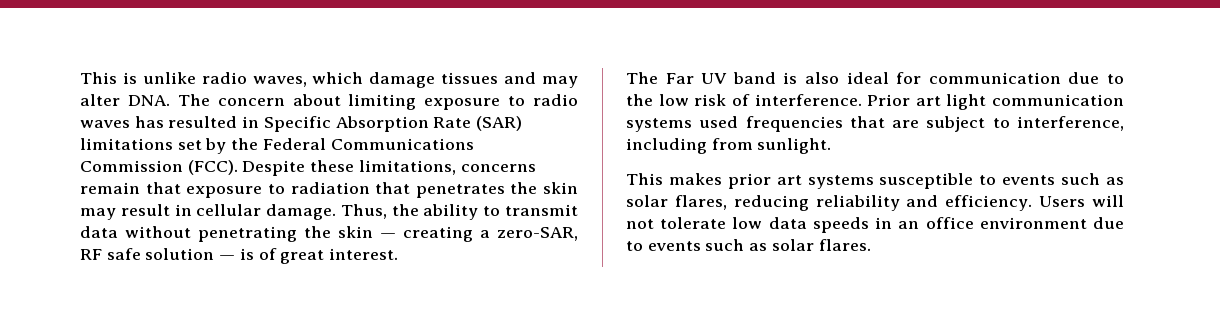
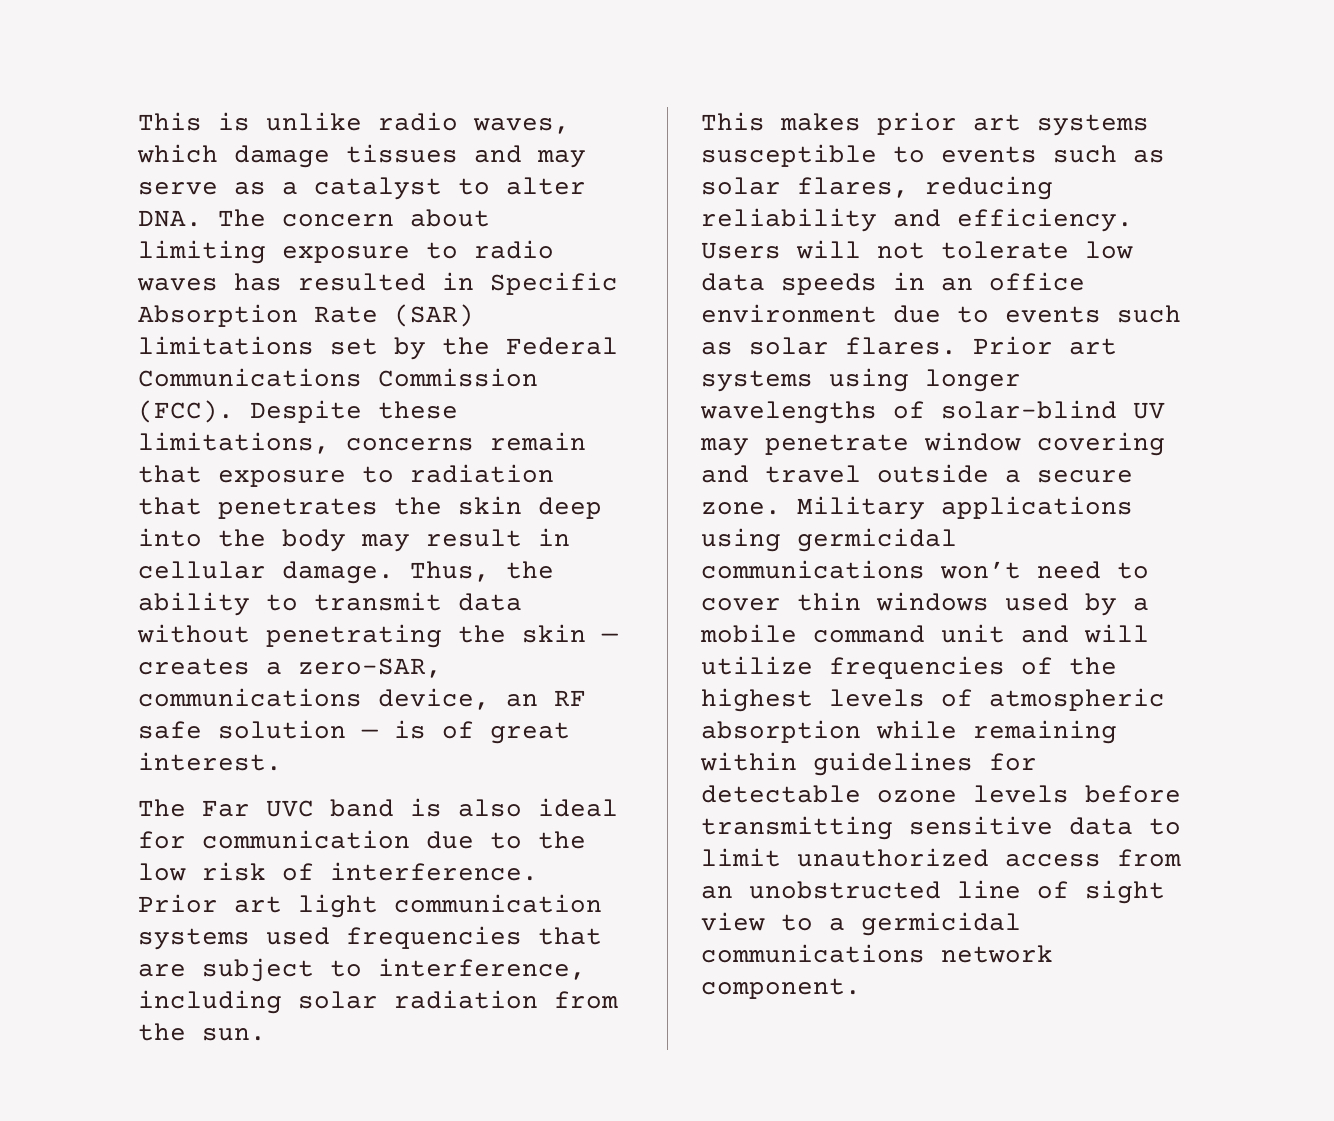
(579, 82) none -> [138,177,490,200] serve as a catalyst to
(578, 188) none -> [538,497,602,519] [138,528,346,552] deep into the body
[403,226,473,242] creating -> [138,658,250,675] creates
(578, 234) none -> [138,688,538,710] communications device, an
[701,73,728,84] UV -> [266,800,314,817] UVC
[711,138,832,154] from sunlight. -> [298,990,618,1009] [138,1023,266,1041] solar radiation from the sun.
(871, 245) none -> [973,336,1117,355] [701,368,1021,392] [700,400,1165,424] [700,432,1165,456] [701,464,1133,483] [701,496,1133,520] [701,528,957,552] [701,560,1149,579] [701,592,1149,616] [700,624,1149,643] [701,656,1117,679] [701,688,1165,712] [701,720,1117,744] [700,752,1037,776] [701,785,1181,803] [701,816,1181,840] [701,848,1181,867] [701,880,1165,904] [701,912,1021,936] [701,944,1053,963] [701,978,861,999] Prior art systems using longer wavelengths of solar-blind UV may penetrate window covering and travel outside a secure zone. Military applications using germicidal communications won’t need to cover thin windows used by a mobile command unit and will utilize frequencies of the highest levels of atmospheric absorption while remaining within guidelines for detectable ozone levels before transmitting sensitive data to limit unauthorized access from an unobstructed line of sight view to a germicidal communications network component.

